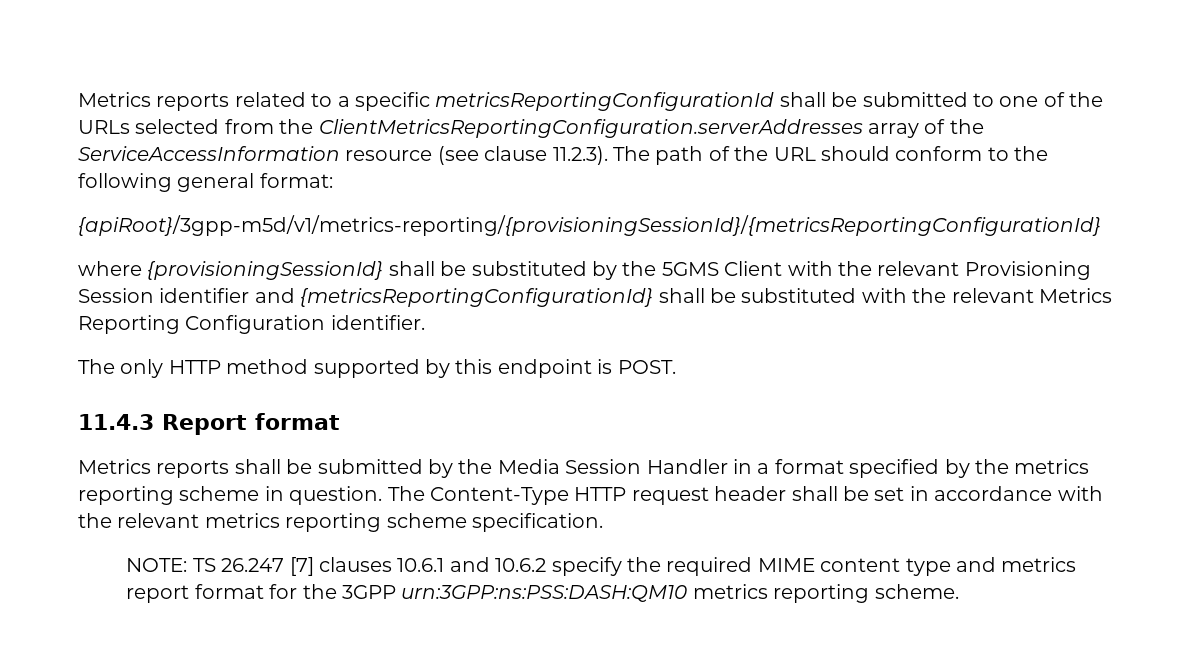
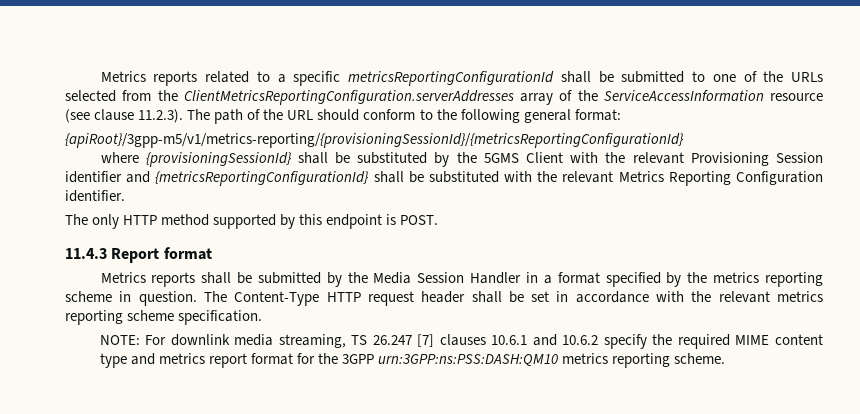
[78,215,1101,236] {apiRoot}/3gpp-m5d/v1/metrics-reporting/{provisioningSessionId}/{metricsReportingConfigurationId} -> [65,133,684,148] {apiRoot}/3gpp-m5/v1/metrics-reporting/{provisioningSessionId}/{metricsReportingConfigurationId}
(188, 565) none -> [145,334,346,348] For downlink media streaming,

